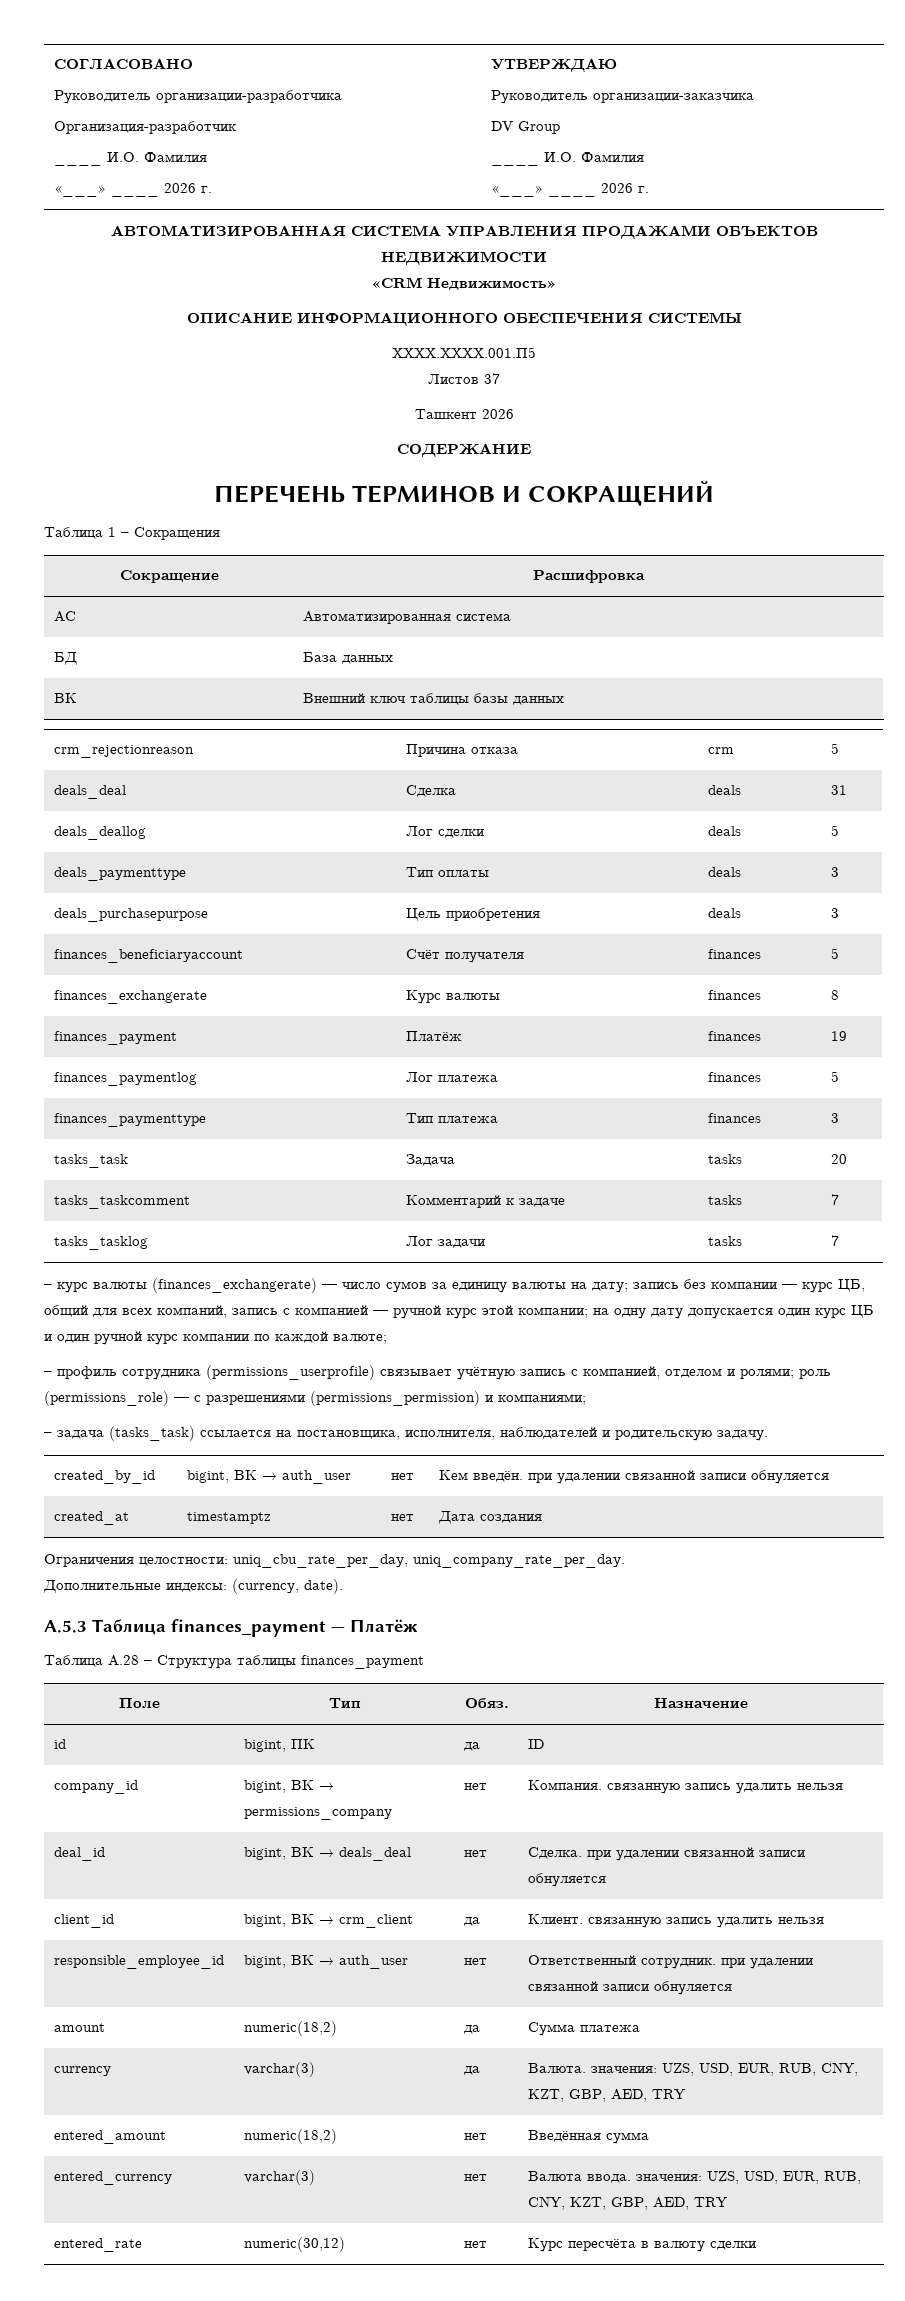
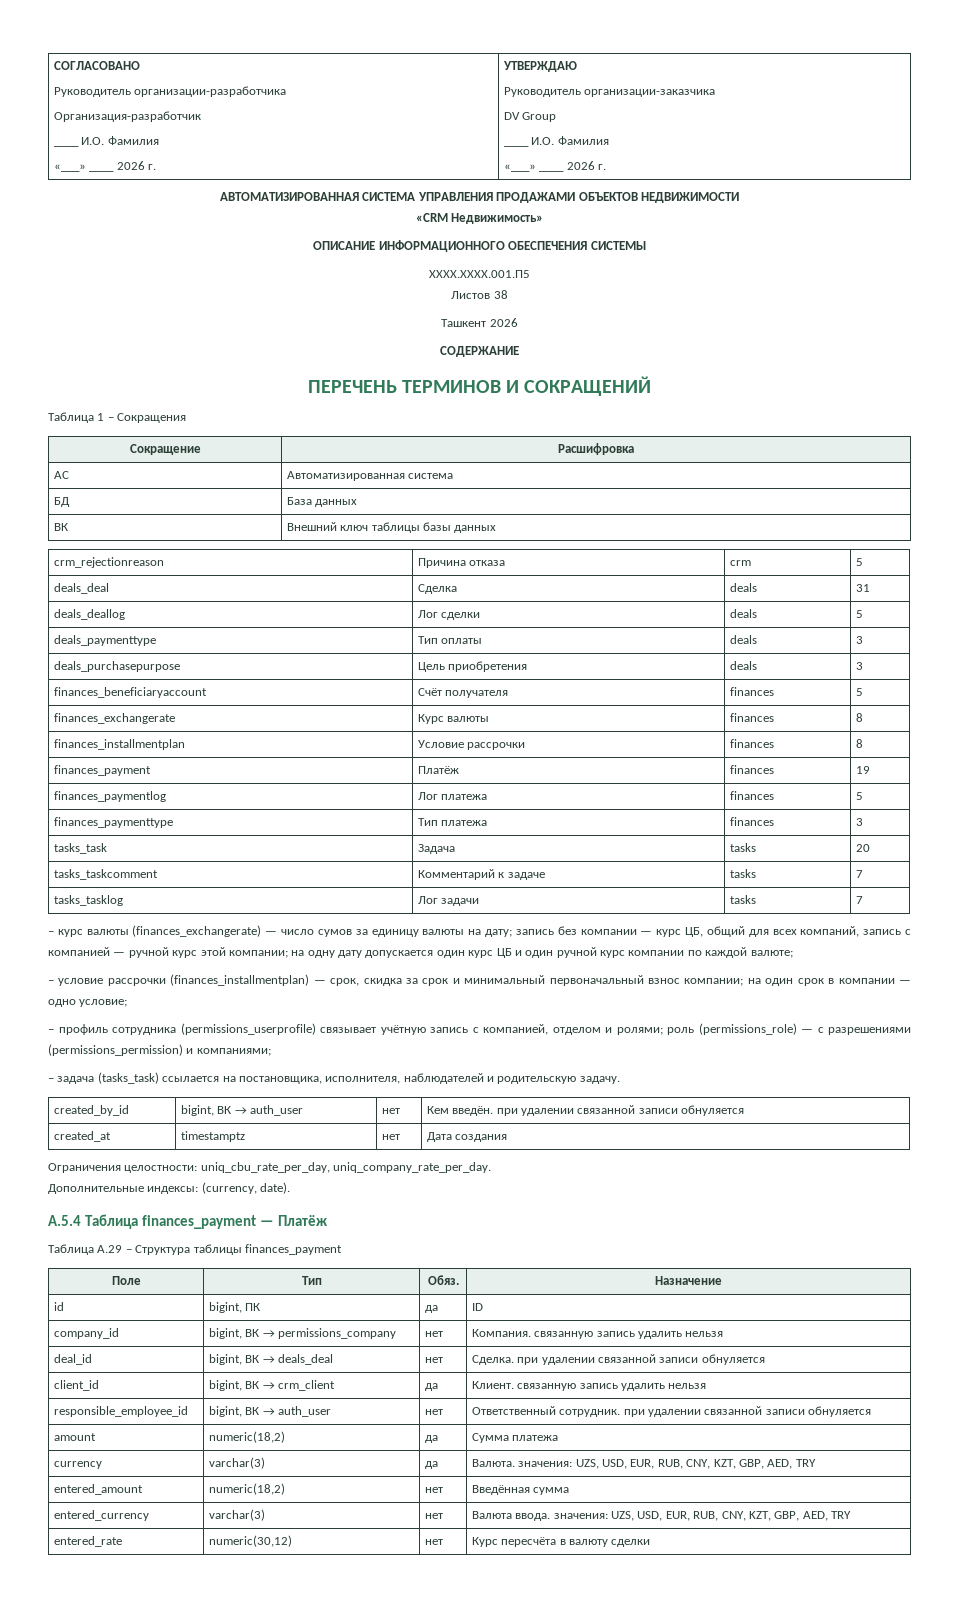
[484,373,500,384] 37 -> [493,290,508,299] 38
(839, 995) none -> [53,739,185,750] [417,740,526,750] [729,739,774,748] [855,739,863,748] // finances_installmentplan | Условие рассрочки | finances | 8
(387, 1339) none -> [48,974,912,986] [48,999,128,1007] // – условие рассрочки (finances_installmentplan) — срок, скидка за срок и минимальный первоначальный взнос компании; на один срок в компании — одно условие;
[44,1620,87,1633] А.5.3 -> [48,1215,81,1226] А.5.4
[108,1655,139,1666] А.28 -> [97,1245,123,1253] А.29

